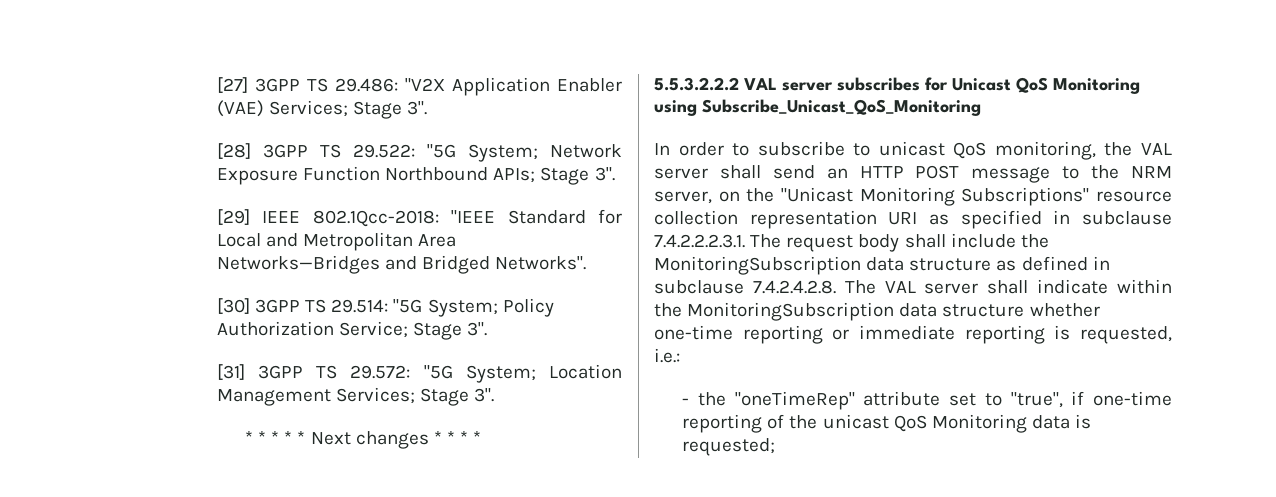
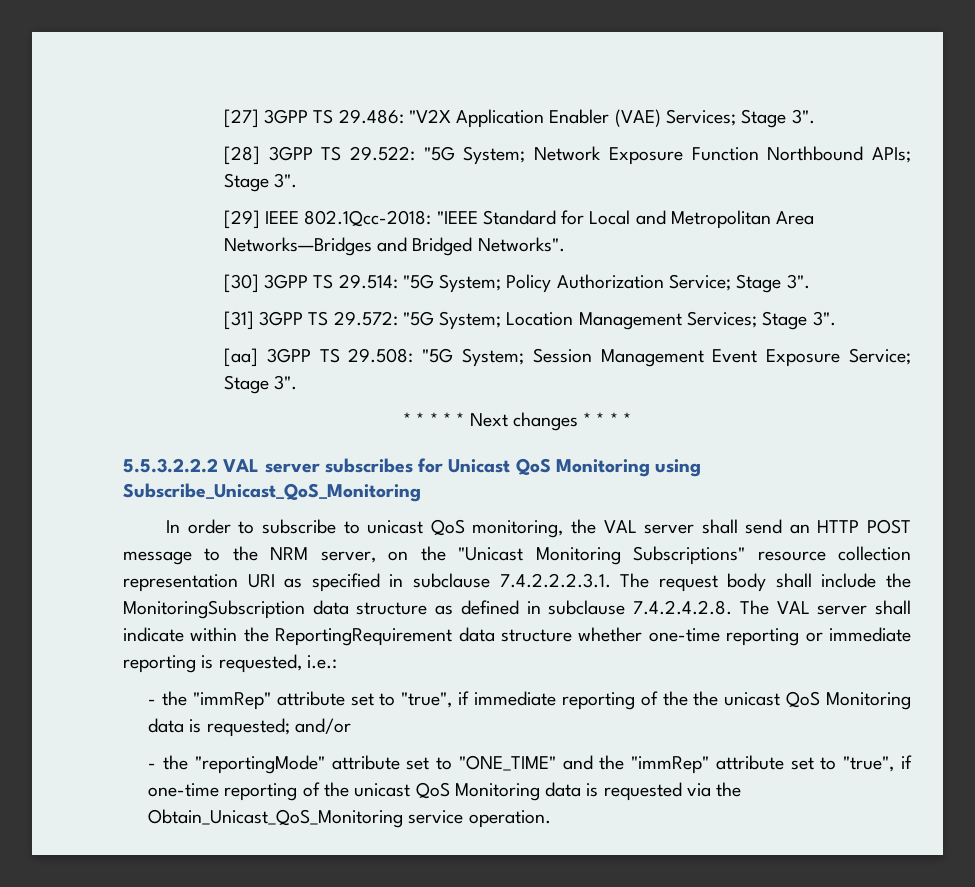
(495, 395) none -> [223,348,911,367] [223,375,298,394] // [aa] 3GPP TS 29.508: "5G System; Session Management Event Exposure Service; Stage 3".
[687,302,895,321] MonitoringSubscription -> [275,628,453,646] ReportingRequirement
[734,391,855,410] "oneTimeRep" -> [192,691,911,710] [148,718,352,737] [148,755,710,774] "immRep" attribute set to "true", if immediate reporting of the the unicast QoS Monitoring data is requested; and/or // - the "reportingMode" attribute set to "ONE_TIME" and the "immRep"
[682,438,776,456] requested; -> [603,782,742,801] [148,809,551,828] requested via the Obtain_Unicast_QoS_Monitoring service operation.

